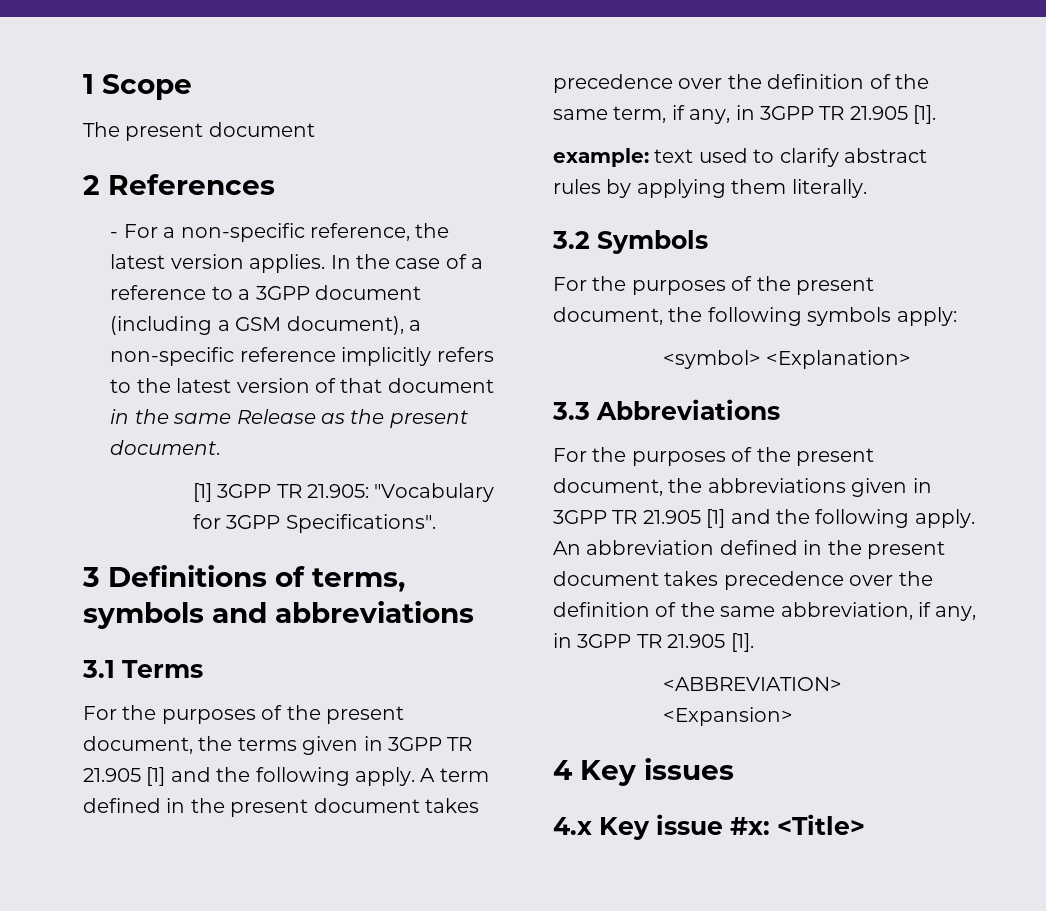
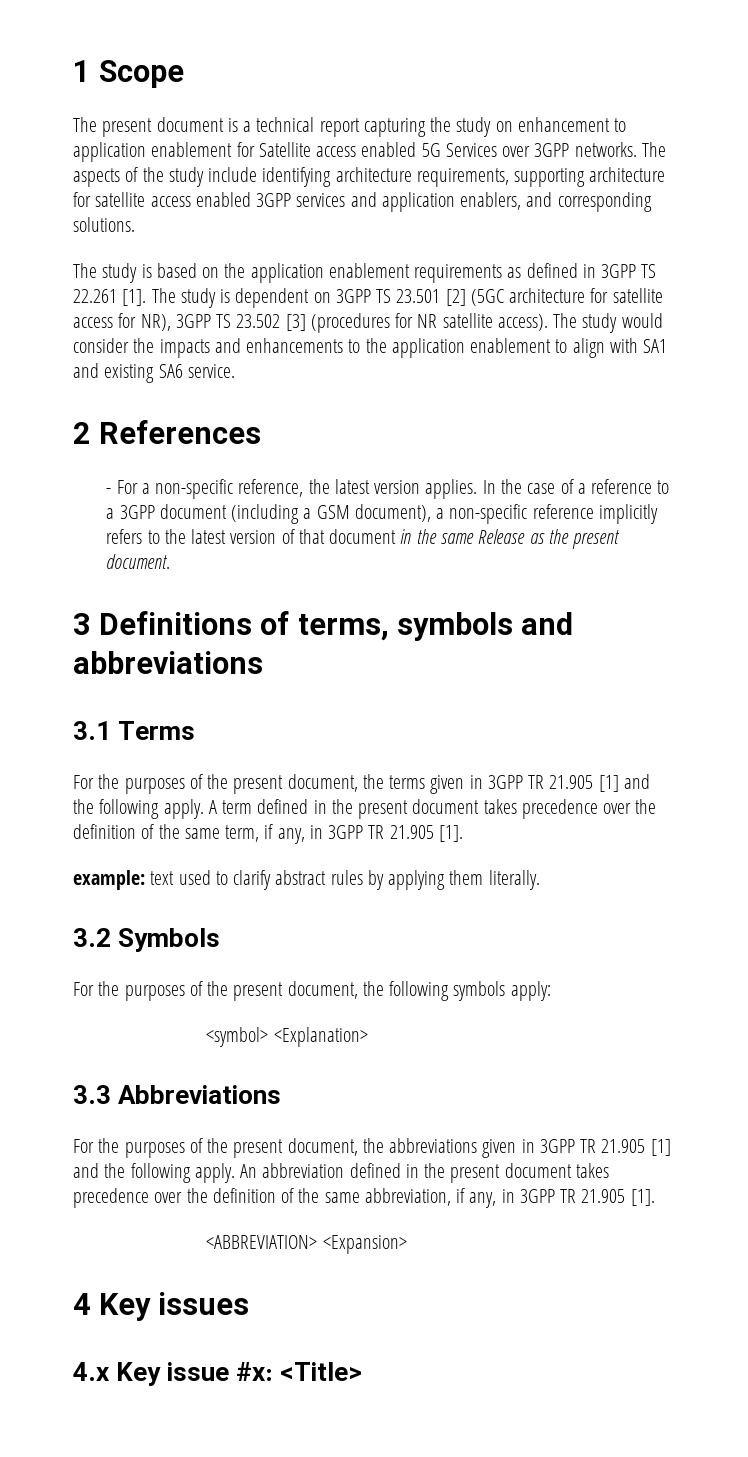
(315, 129) none -> [227,117,627,137] [73,142,666,162] [73,167,666,187] [73,192,652,212] [73,217,135,232] [73,263,657,283] [73,288,663,308] [73,313,663,333] [73,338,668,358] [73,363,235,383] is a technical report capturing the study on enhancement to application enablement for Satellite access enabled 5G Services over 3GPP networks. The aspects of the study include identifying architecture requirements, supporting architecture for satellite access enabled 3GPP services and application enablers, and corresponding solutions. // The study is based on the application enablement requirements as defined in 3GPP TS 22.261 [1]. The study is dependent on 3GPP TS 23.501 [2] (5GC architecture for satellite access for NR), 3GPP TS 23.502 [3] (procedures for NR satellite access). The study would consider the impacts and enhancements to the application enablement to align with SA1 and existing SA6 service.
[192,483,495,502] [192,514,436,533] // [1] 3GPP TR 21.905: "Vocabulary for 3GPP Specifications". -> (171, 561) none

